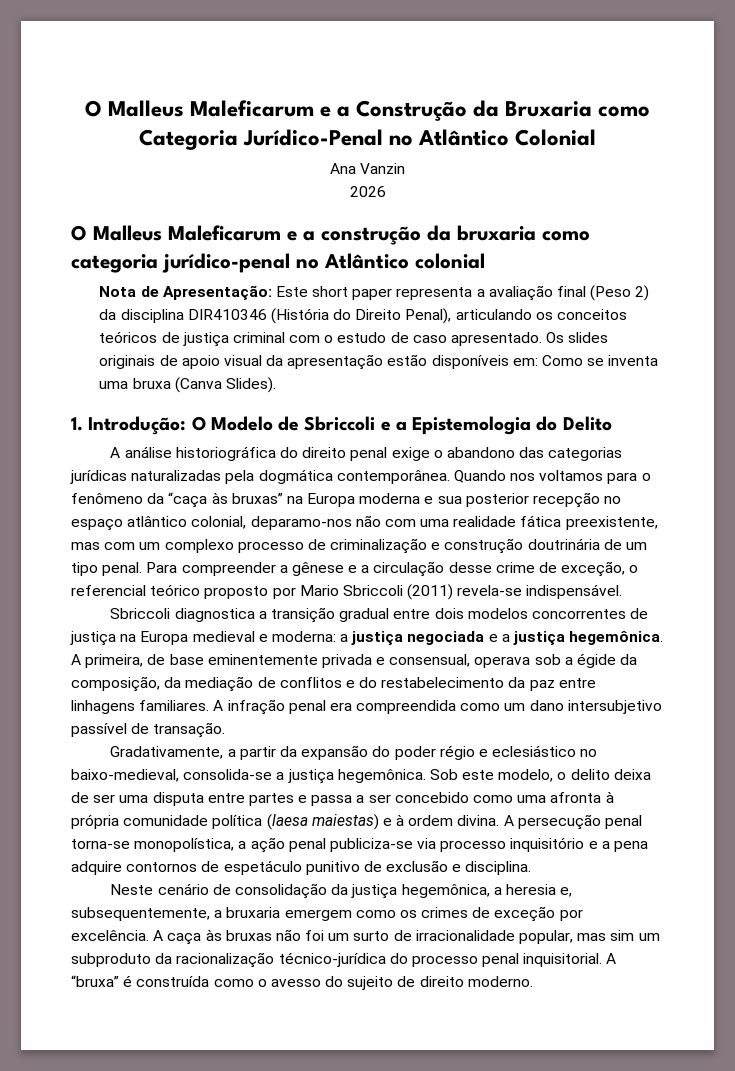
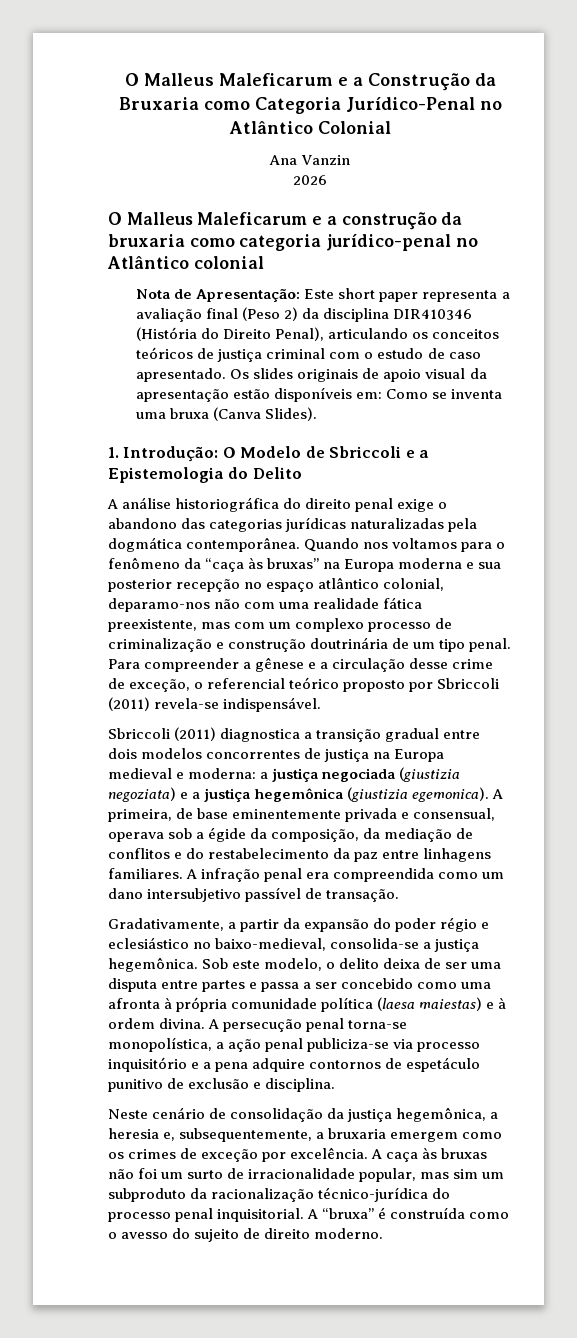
[299,585,339,596] Mario -> (434, 687) none
(171, 613) none -> [174,727,217,741] (2011)
(485, 638) none -> [399,767,461,782] [108,787,176,802] (giustizia negoziata)
[569,631,664,645] hegemônica. -> [254,787,490,802] hegemônica (giustizia egemonica).

